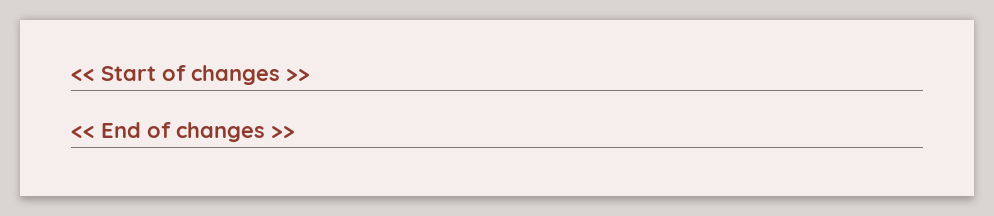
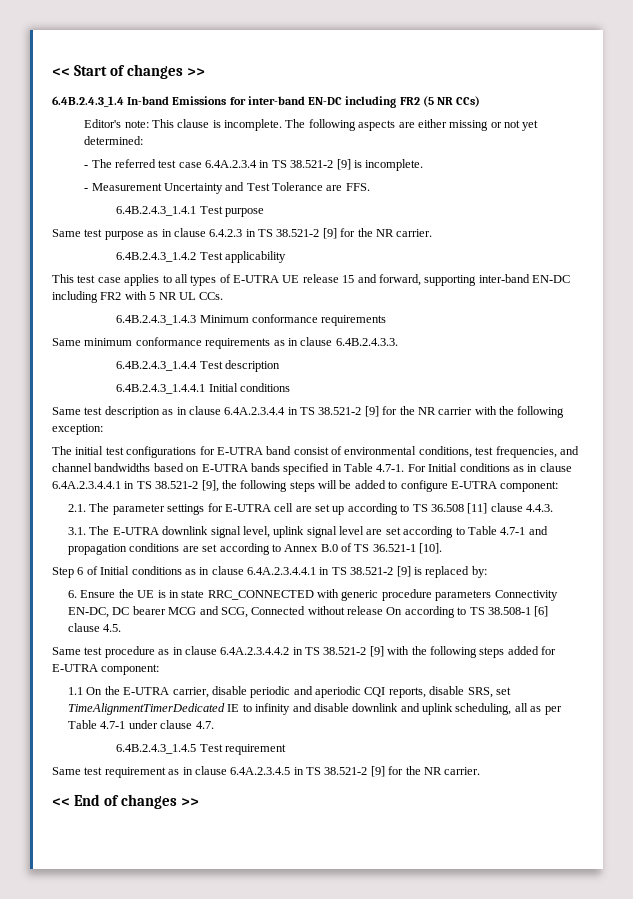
(310, 75) none -> [52,96,481,108] [84,119,539,131] [84,136,144,145] [84,159,424,171] [84,182,370,194] [116,206,265,217] [52,228,433,240] [116,251,287,263] [52,274,570,286] [52,291,224,303] [116,314,387,326] [52,337,398,349] [116,360,281,372] [116,383,291,394] [52,406,565,418] [52,424,103,435] [52,446,579,458] [52,463,572,475] [52,480,559,492] [68,503,554,515] [68,526,548,538] [68,543,443,555] [52,566,487,578] [68,589,558,601] [68,606,549,618] [68,623,122,632] [52,646,556,658] [52,664,160,675] [68,686,511,698] [68,703,562,715] [68,720,214,729] [116,744,287,755] [52,766,481,778] // 6.4B.2.4.3_1.4 In-band Emissions for inter-band EN-DC including FR2 (5 NR CCs) // Editor's note: This clause is incomplete. The following aspects are either missing or not yet determined: // - The referred test case 6.4A.2.3.4 in TS 38.521-2 [9] is incomplete. // - Measurement Uncertainty and Test Tolerance are FFS. // 6.4B.2.4.3_1.4.1 Test purpose // Same test purpose as in clause 6.4.2.3 in TS 38.521-2 [9] for the NR carrier. // 6.4B.2.4.3_1.4.2 Test applicability // This test case applies to all types of E-UTRA UE release 15 and forward, supporting inter-band EN-DC including FR2 with 5 NR UL CCs. // 6.4B.2.4.3_1.4.3 Minimum conformance requirements // Same minimum conformance requirements as in clause 6.4B.2.4.3.3. // 6.4B.2.4.3_1.4.4 Test description // 6.4B.2.4.3_1.4.4.1 Initial conditions // Same test description as in clause 6.4A.2.3.4.4 in TS 38.521-2 [9] for the NR carrier with the following exception: // The initial test configurations for E-UTRA band consist of environmental conditions, test frequencies, and channel bandwidths based on E-UTRA bands specified in Table 4.7-1. For Initial conditions as in clause 6.4A.2.3.4.4.1 in TS 38.521-2 [9], the following steps will be added to configure E-UTRA component: // 2.1. The parameter settings for E-UTRA cell are set up according to TS 36.508 [11] clause 4.4.3. // 3.1. The E-UTRA downlink signal level, uplink signal level are set according to Table 4.7-1 and propagation conditions are set according to Annex B.0 of TS 36.521-1 [10]. // Step 6 of Initial conditions as in clause 6.4A.2.3.4.4.1 in TS 38.521-2 [9] is replaced by: // 6. Ensure the UE is in state RRC_CONNECTED with generic procedure parameters Connectivity EN-DC, DC bearer MCG and SCG, Connected without release On according to TS 38.508-1 [6] clause 4.5. // Same test procedure as in clause 6.4A.2.3.4.4.2 in TS 38.521-2 [9] with the following steps added for E-UTRA component: // 1.1 On the E-UTRA carrier, disable periodic and aperiodic CQI reports, disable SRS, set TimeAlignmentTimerDedicated IE to infinity and disable downlink and uplink scheduling, all as per Table 4.7-1 under clause 4.7. // 6.4B.2.4.3_1.4.5 Test requirement // Same test requirement as in clause 6.4A.2.3.4.5 in TS 38.521-2 [9] for the NR carrier.

